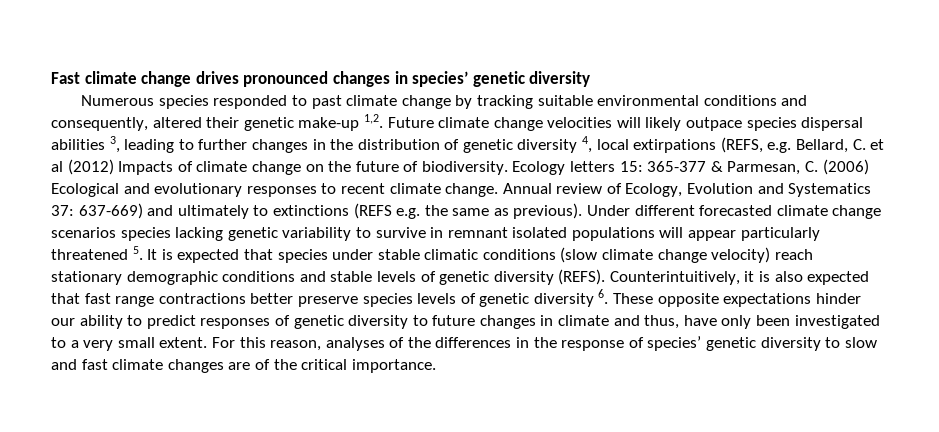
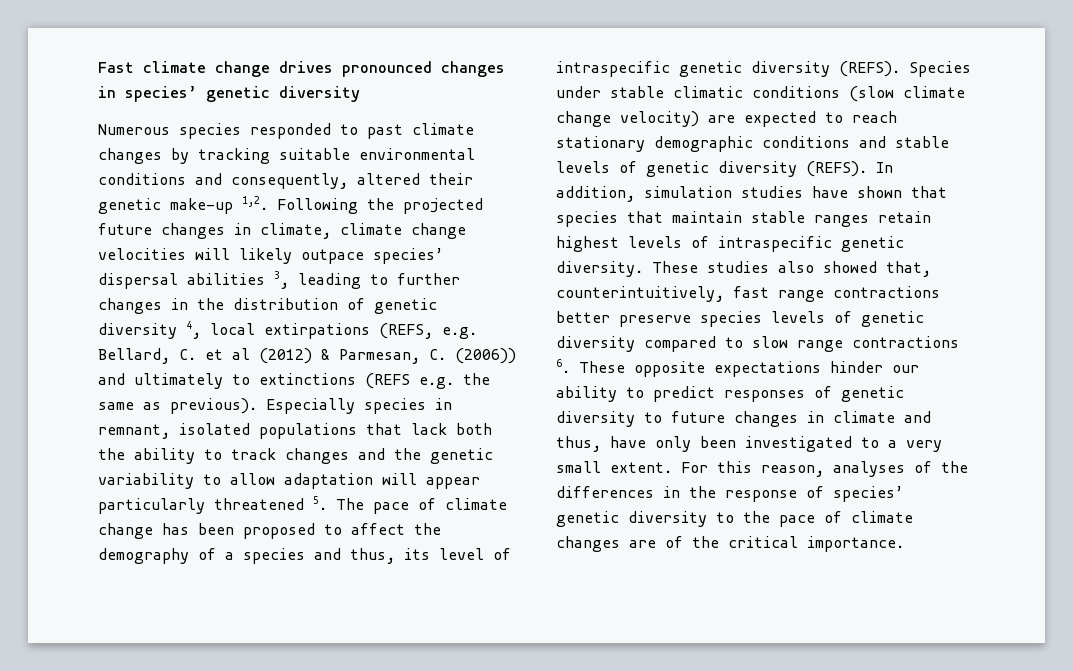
[401,95,451,109] change -> [98,148,162,164] changes
[387,117,434,128] Future -> [277,198,483,214] [98,223,331,239] Following the projected future changes in climate,
[746,117,797,131] species -> [373,248,444,264] species’
[118,159,869,175] [51,183,872,197] [51,203,143,219] Impacts of climate change on the future of biodiversity. Ecology letters 15: 365-377 & Parmesan, C. (2006) Ecological and evolutionary responses to recent climate change. Annual review of Ecology, Evolution and Systematics 37: 637-669) -> [321,348,516,364] & Parmesan, C. (2006))
[587,205,882,219] [51,227,655,241] Under different forecasted climate change scenarios species lacking genetic variability to survive in remnant isolated populations -> [266,398,452,414] [98,423,492,439] [98,448,493,464] [98,473,373,489] Especially species in remnant, isolated populations that lack both the ability to track changes and the genetic variability to allow adaptation
[147,249,328,263] It is expected that species -> [336,498,507,514] [98,523,441,539] [98,548,511,564] [556,61,971,77] The pace of climate change has been proposed to affect the demography of a species and thus, its level of intraspecific genetic diversity (REFS). Species
(771, 255) none -> [708,111,843,127] are expected to
[609,271,870,285] [51,293,80,304] Counterintuitively, it is also expected that -> [876,162,893,173] [556,186,947,202] [556,211,931,227] [556,236,904,252] [556,261,931,277] [556,286,724,302] In addition, simulation studies have shown that species that maintain stable ranges retain highest levels of intraspecific genetic diversity. These studies also showed that, counterintuitively,
(594, 300) none -> [644,336,959,352] compared to slow range contractions
[844,337,877,348] [51,359,108,370] slow and fast -> [743,511,842,527] the pace of

